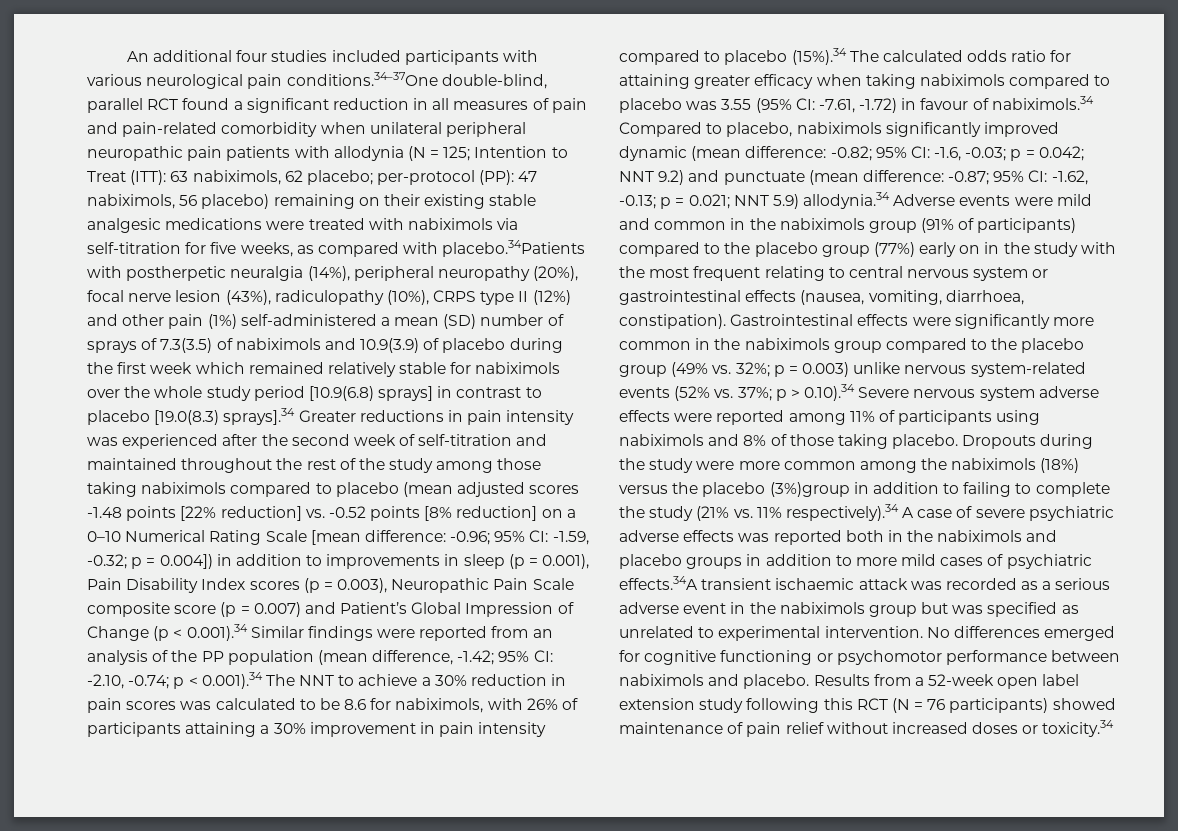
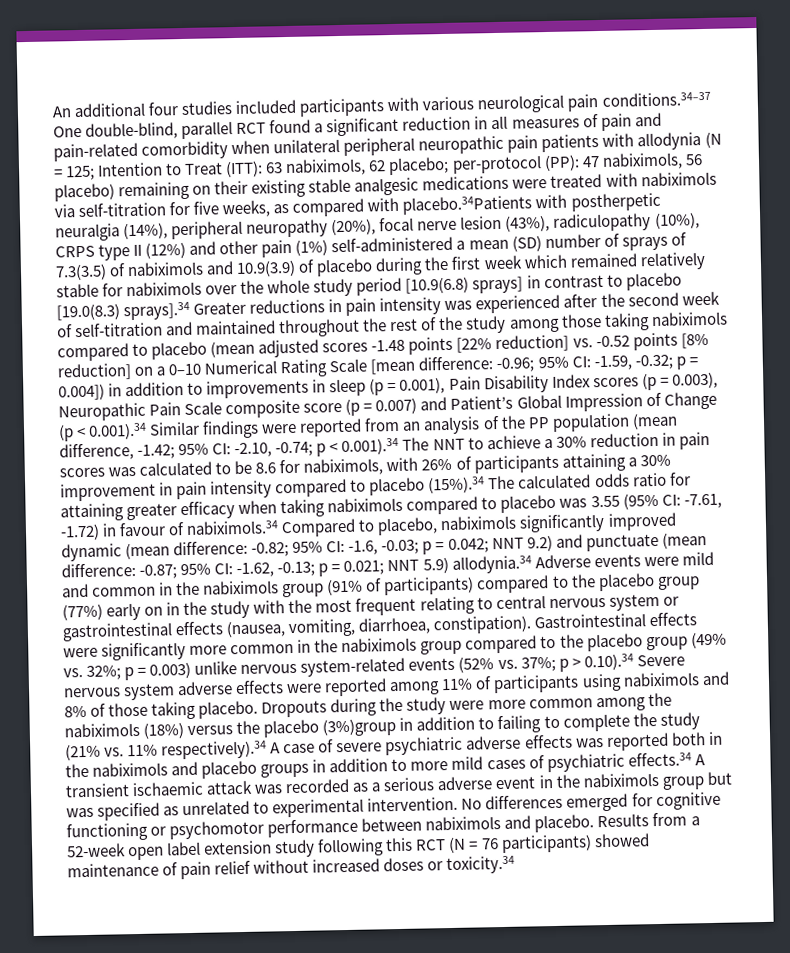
[286,72,438,86] conditions.34–37One -> [601,91,711,107] [53,125,82,138] conditions.34–37 One
[619,576,698,590] effects.34A -> [627,752,706,767] effects.34 A

